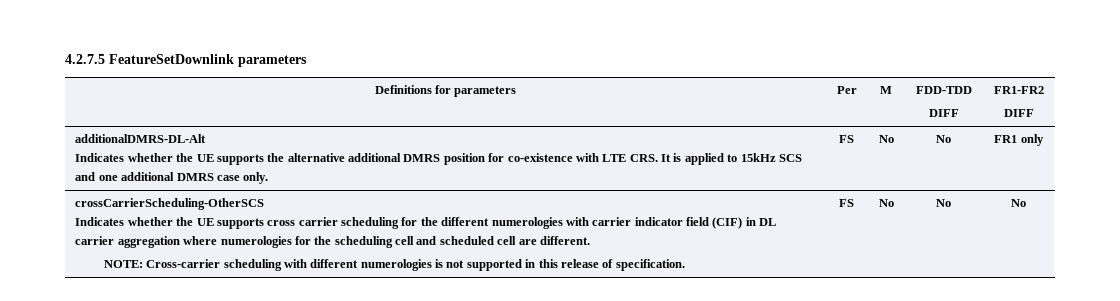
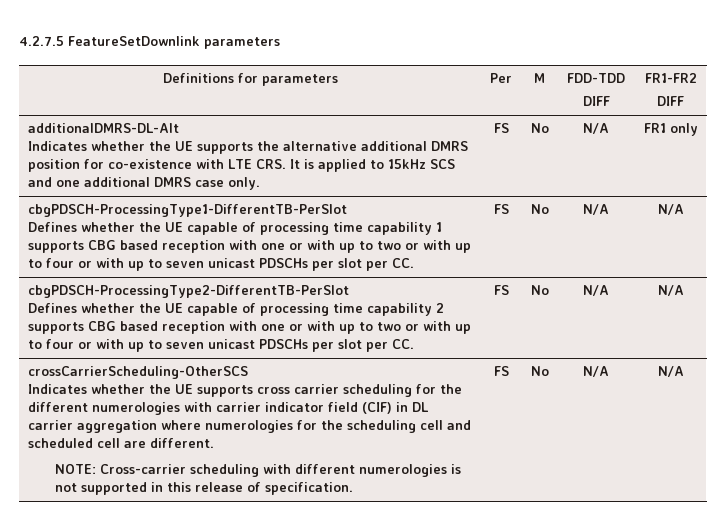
[936,135,951,143] No -> [583,123,609,134] N/A
(1044, 140) none -> [27,204,347,217] [27,222,442,235] [27,240,471,253] [27,258,414,271] [493,204,509,214] [530,204,549,214] [583,204,609,215] [657,204,684,215] [27,285,349,298] [27,303,444,316] [27,321,471,334] [27,339,414,352] [493,285,509,295] [530,285,549,295] [583,285,609,296] [657,285,684,296] // cbgPDSCH-ProcessingType1-DifferentTB-PerSlot // Defines whether the UE capable of processing time capability 1 supports CBG based reception with one or with up to two or with up to four or with up to seven unicast PDSCHs per slot per CC. | FS | No | N/A | N/A // cbgPDSCH-ProcessingType2-DifferentTB-PerSlot // Defines whether the UE capable of processing time capability 2 supports CBG based reception with one or with up to two or with up to four or with up to seven unicast PDSCHs per slot per CC. | FS | No | N/A | N/A
[936,199,951,207] [1011,199,1026,207] No | No -> [583,366,609,377] [657,366,684,377] N/A | N/A

